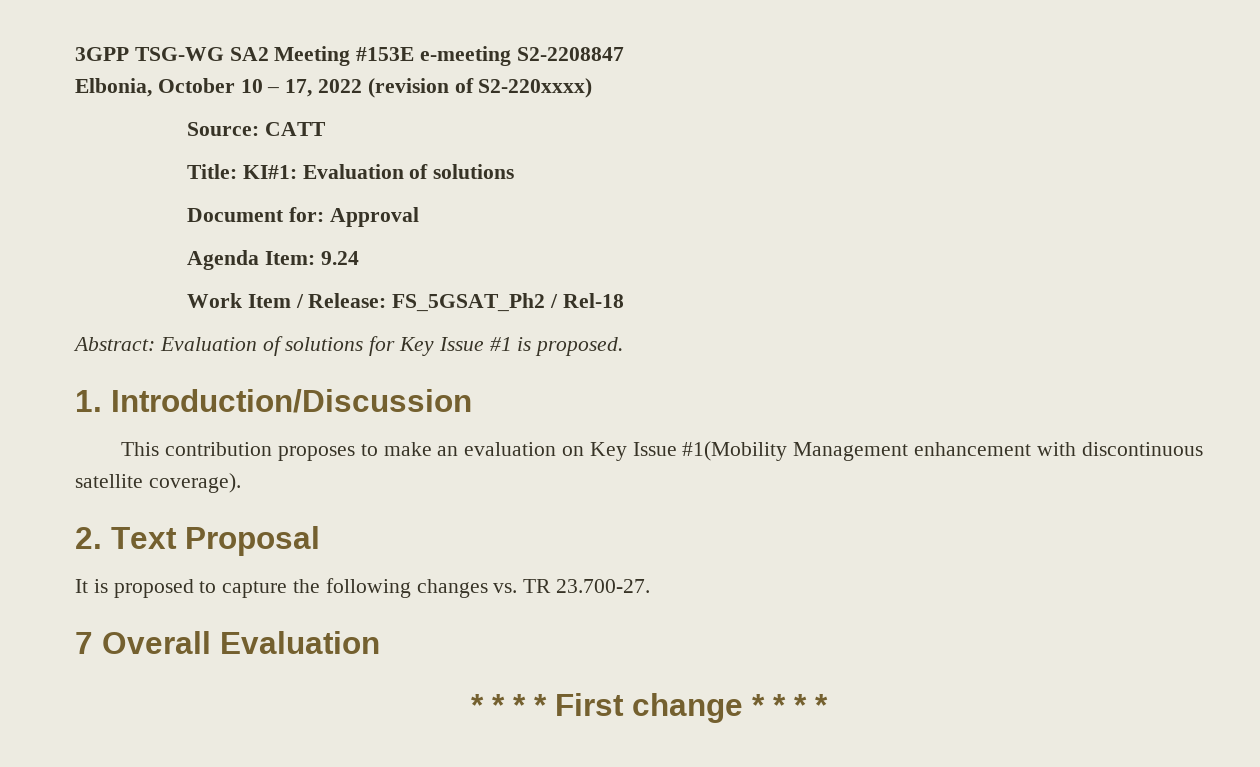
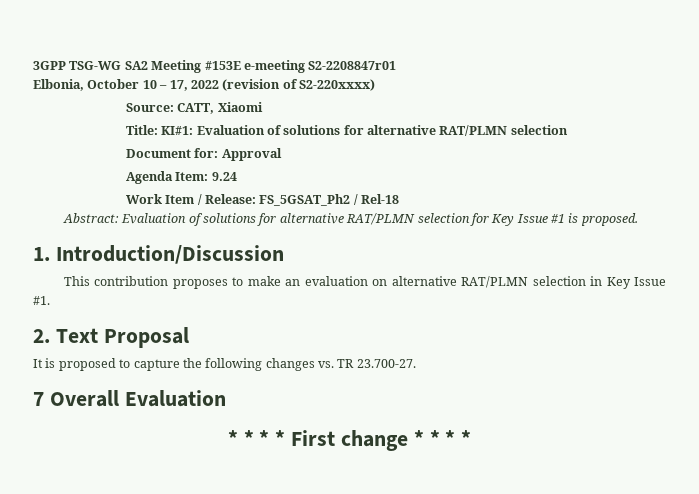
[516,47,624,61] S2-2208847 -> [308,61,397,70] S2-2208847r01
[264,122,326,136] CATT -> [177,102,263,114] CATT, Xiaomi
(515, 171) none -> [343,125,568,136] for alternative RAT/PLMN selection
(396, 346) none -> [279,213,489,226] alternative RAT/PLMN selection for
[589,441,1203,461] [75,473,241,493] Key Issue #1(Mobility Management enhancement with discontinuous satellite coverage). -> [391,276,666,289] [33,296,50,305] alternative RAT/PLMN selection in Key Issue #1.

